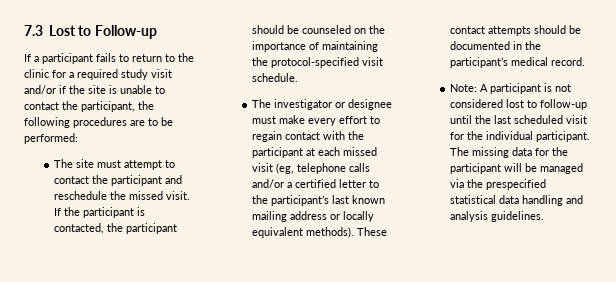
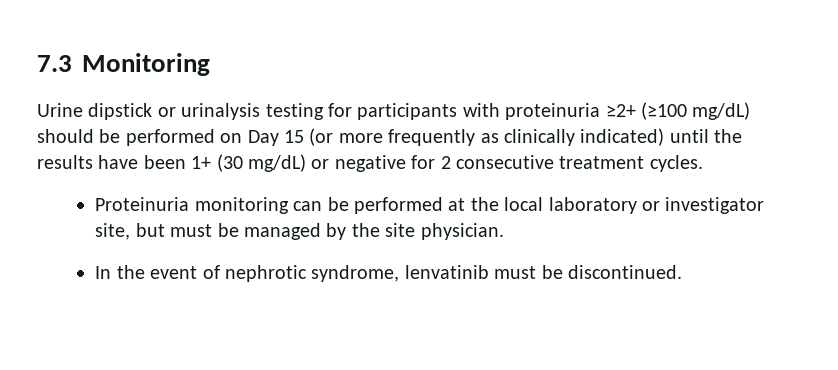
[48,25,158,39] [24,53,194,64] [24,69,172,80] [24,85,165,94] [24,101,154,112] [24,117,173,128] [24,133,78,144] [53,159,175,170] [53,175,182,186] [53,191,190,200] [53,207,145,218] [53,223,177,234] [251,25,385,34] [251,41,378,52] [251,57,383,68] [251,73,298,82] [251,99,392,110] [251,115,380,126] [251,131,364,142] [251,147,377,158] [251,163,370,174] [251,179,379,188] [251,195,385,206] [251,211,374,222] [251,227,387,238] [449,25,581,36] [449,41,541,50] [449,57,585,68] [449,83,571,94] [449,99,587,110] [449,115,587,124] [449,131,590,142] [449,147,568,158] [449,163,583,174] [449,179,546,190] [449,195,583,206] [449,211,544,222] Lost to Follow-up // If a participant fails to return to the clinic for a required study visit and/or if the site is unable to contact the participant, the following procedures are to be performed: // The site must attempt to contact the participant and reschedule the missed visit. If the participant is contacted, the participant should be counseled on the importance of maintaining the protocol-specified visit schedule. // The investigator or designee must make every effort to regain contact with the participant at each missed visit (eg, telephone calls and/or a certified letter to the participant’s last known mailing address or locally equivalent methods). These contact attempts should be documented in the participant’s medical record. // Note: A participant is not considered lost to follow-up until the last scheduled visit for the individual participant. The missing data for the participant will be managed via the prespecified statistical data handling and analysis guidelines. -> [82,53,210,76] [37,102,751,120] [37,128,743,146] [37,154,703,172] [95,197,765,214] [95,223,504,240] [95,265,683,282] Monitoring // Urine dipstick or urinalysis testing for participants with proteinuria ≥2+ (≥100 mg/dL) should be performed on Day 15 (or more frequently as clinically indicated) until the results have been 1+ (30 mg/dL) or negative for 2 consecutive treatment cycles. // Proteinuria monitoring can be performed at the local laboratory or investigator site, but must be managed by the site physician. // In the event of nephrotic syndrome, lenvatinib must be discontinued.

